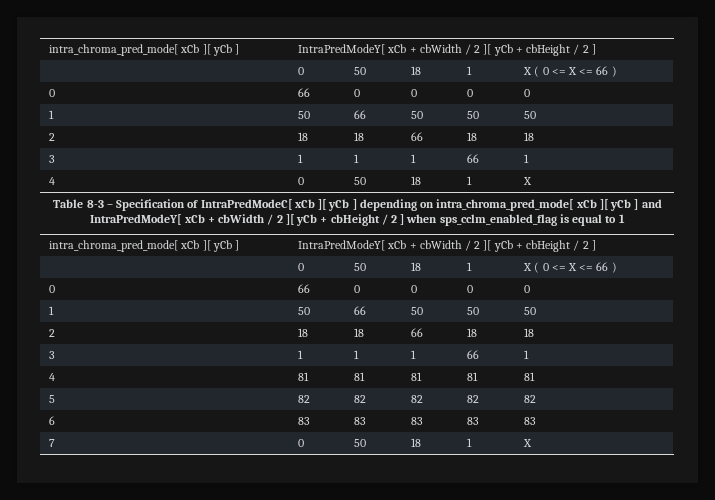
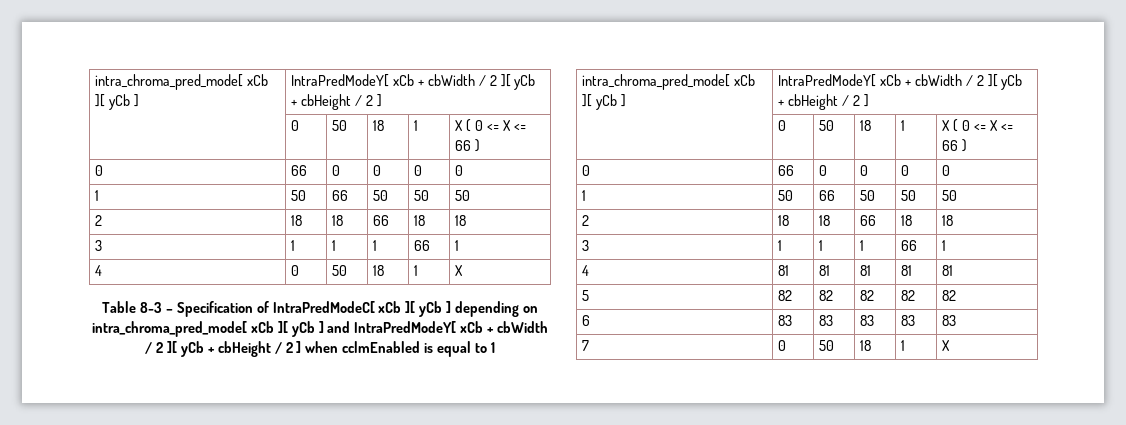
[439,214,557,226] sps_cclm_enabled_flag -> [342,341,421,353] cclmEnabled

